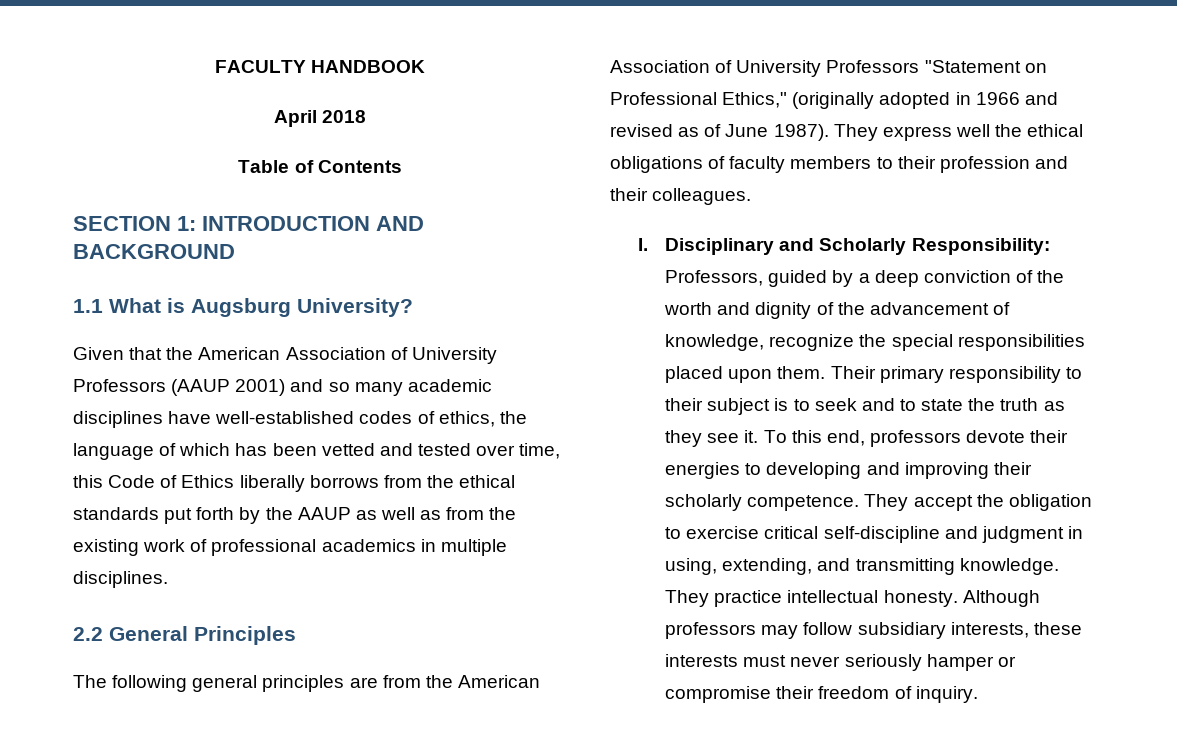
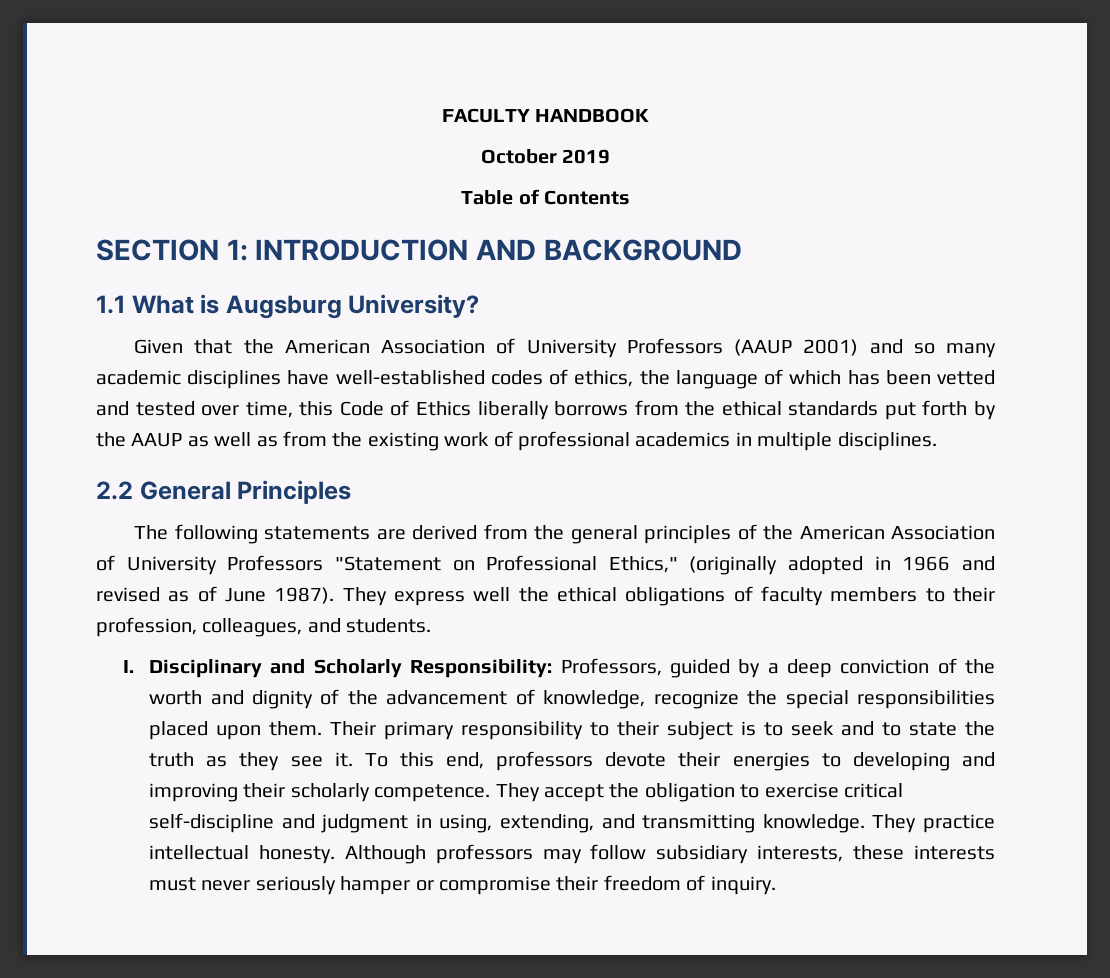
[273,110,367,127] April 2018 -> [480,149,611,164] October 2019
[192,675,421,692] general principles are from -> [264,524,757,544] statements are derived from the general principles of
[939,156,1068,173] [610,188,752,205] profession and their colleagues. -> [96,617,432,637] profession, colleagues, and students.

